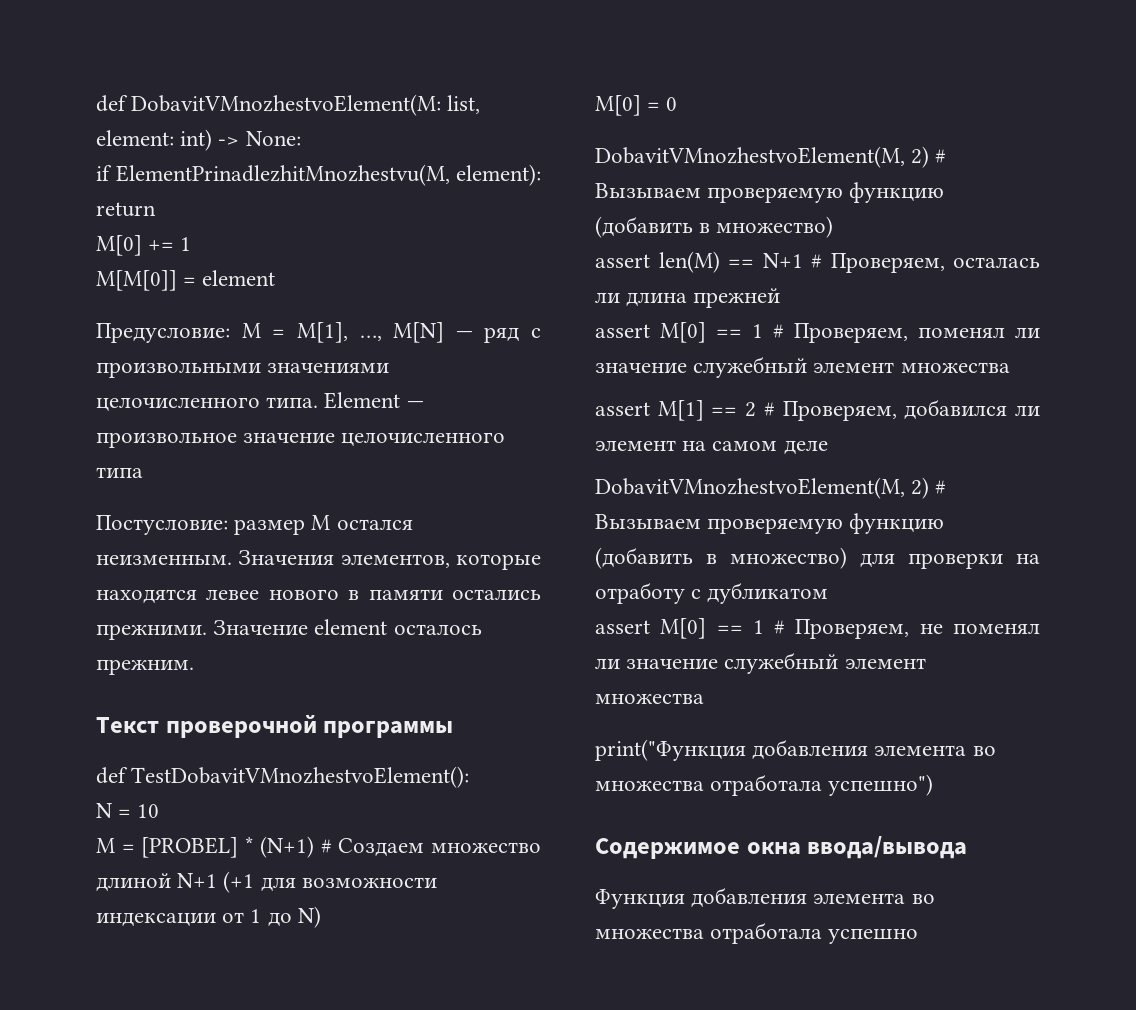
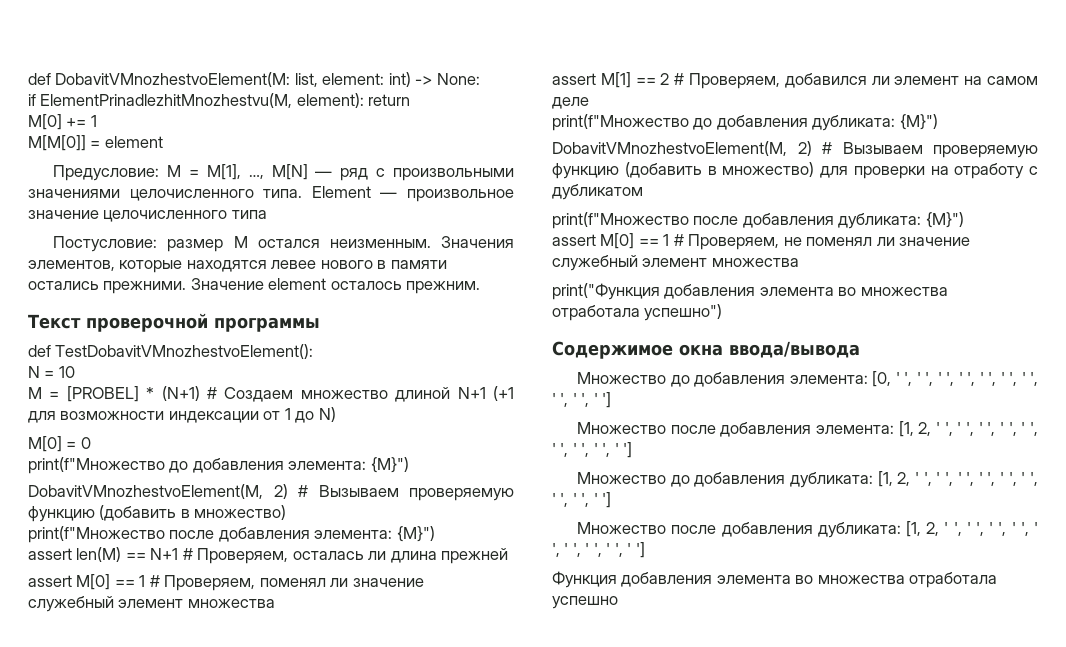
[595,146,947,168] [595,182,945,203] [595,216,834,238] // DobavitVMnozhestvoElement(M, 2) # Вызываем проверяемую функцию (добавить в множество) -> [28,457,409,474] [28,484,514,501] [28,505,287,522] [28,526,435,543] // print(f"Множество до добавления элемента: {M}") // DobavitVMnozhestvoElement(M, 2) # Вызываем проверяемую функцию (добавить в множество) // print(f"Множество после добавления элемента: {M}")
(828, 447) none -> [552,114,938,131] // print(f"Множество до добавления дубликата: {M}")
(829, 593) none -> [552,212,964,229] // print(f"Множество после добавления дубликата: {M}")
(968, 847) none -> [577,371,1039,387] [552,392,612,408] [577,421,1039,437] [552,442,633,458] [577,471,1038,488] [552,492,612,508] [577,521,1038,538] [552,542,645,558] // Множество до добавления элемента: [0, ' ', ' ', ' ', ' ', ' ', ' ', ' ', ' ', ' ', ' '] // Множество после добавления элемента: [1, 2, ' ', ' ', ' ', ' ', ' ', ' ', ' ', ' ', ' '] // Множество до добавления дубликата: [1, 2, ' ', ' ', ' ', ' ', ' ', ' ', ' ', ' ', ' '] // Множество после добавления дубликата: [1, 2, ' ', ' ', ' ', ' ', ' ', ' ', ' ', ' ', ' ']

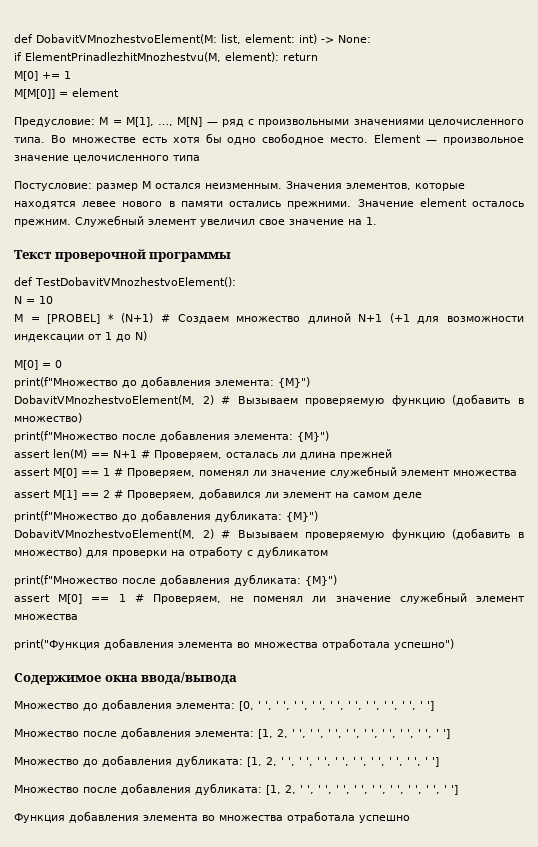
(303, 193) none -> [50,133,369,145] Во множестве есть хотя бы одно свободное место.
(481, 287) none -> [75,215,377,227] Служебный элемент увеличил свое значение на 1.

